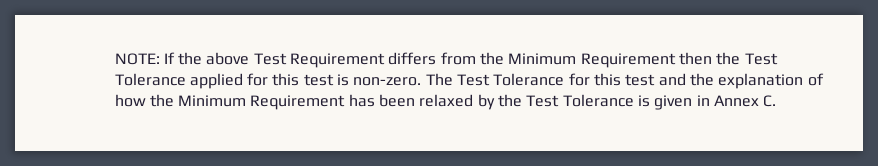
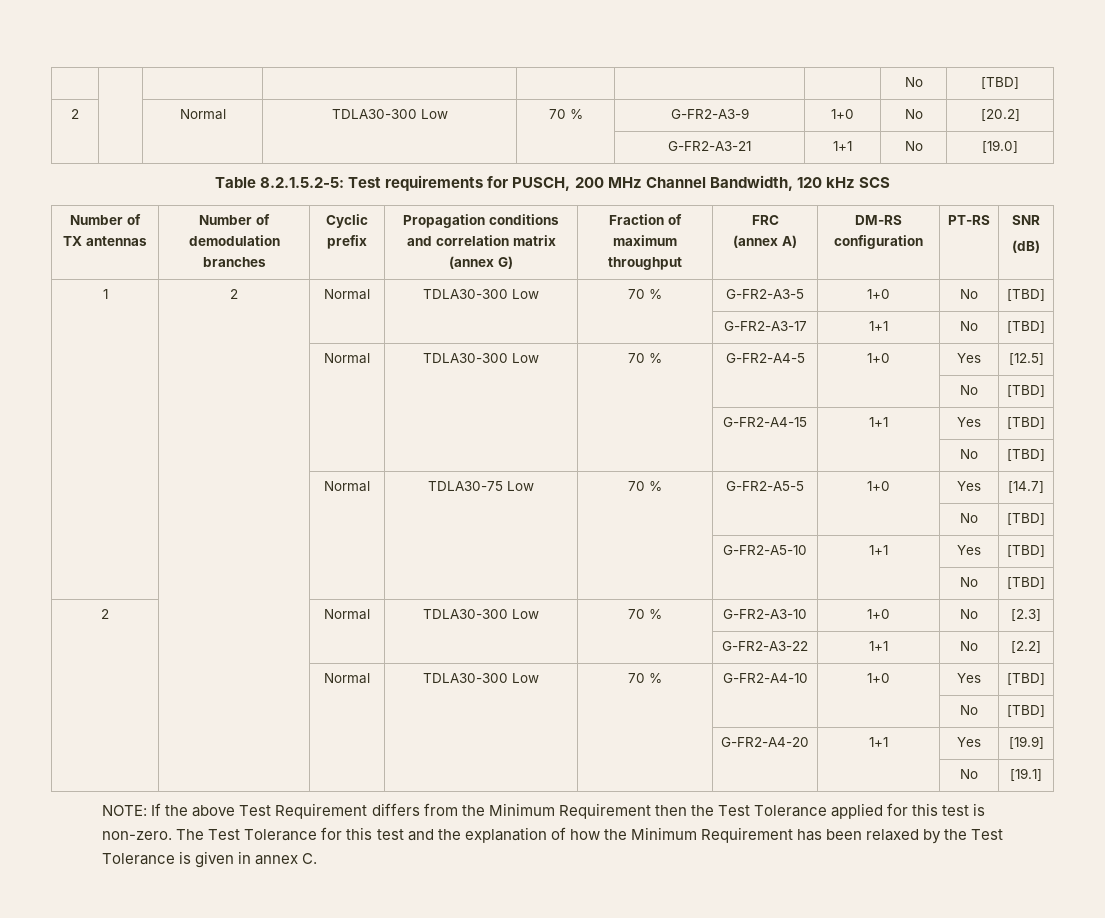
(114, 59) none -> [904,77,923,87] [981,77,1019,89] [71,109,79,119] [179,109,226,120] [331,109,448,119] [548,109,583,119] [670,108,749,119] [831,109,854,119] [904,109,923,119] [980,109,1020,121] [668,141,751,151] [833,141,852,151] [904,141,923,151] [982,140,1018,153] [215,175,890,191] [70,214,141,225] [63,236,147,246] [199,214,270,225] [188,235,280,246] [202,257,266,267] [326,214,368,228] [327,235,367,249] [403,214,559,228] [406,235,556,246] [449,256,513,269] [609,214,682,225] [613,235,677,246] [608,257,682,270] [751,215,779,225] [733,235,797,248] [855,215,902,225] [834,235,923,249] [948,215,990,225] [1012,215,1040,225] [1012,240,1040,253] [102,289,108,299] [230,289,238,299] [324,289,370,300] [423,289,539,299] [628,289,662,299] [726,289,804,299] [867,289,890,299] [960,289,978,299] [1007,289,1045,301] [723,321,807,331] [869,321,888,331] [960,321,978,331] [1007,321,1045,333] [324,353,370,364] [423,353,539,363] [628,353,662,363] [725,353,805,363] [867,353,890,363] [957,353,981,363] [1008,353,1044,365] [960,385,978,395] [1007,385,1045,397] [723,417,807,427] [869,417,888,427] [957,417,981,427] [1007,417,1045,429] [960,449,978,459] [1007,449,1045,461] [324,481,370,492] [428,481,534,491] [628,481,662,491] [726,481,804,491] [867,481,890,491] [957,481,981,491] [1008,481,1044,493] [960,513,978,523] [1007,513,1045,525] [723,545,807,555] [869,545,888,555] [957,545,981,555] [1007,545,1045,557] [960,577,978,587] [1007,577,1045,589] [101,609,109,619] [324,609,370,620] [423,609,539,619] [628,609,662,619] [723,609,807,619] [867,609,890,619] [960,609,978,619] [1011,609,1041,621] [722,641,808,651] [869,641,888,651] [960,641,978,651] [1011,641,1041,653] [324,673,370,684] [423,673,539,683] [628,673,662,683] [722,673,808,683] [867,673,890,683] [957,673,981,683] [1007,673,1045,685] [960,705,978,715] [1007,705,1045,717] [721,737,809,747] [869,737,888,747] [957,737,981,747] [1008,736,1044,749] [960,769,978,779] [1010,768,1042,781] | | | | | | | No | [TBD] // 2 | | Normal | TDLA30-300 Low | 70 % | G-FR2-A3-9 | 1+0 | No | [20.2] // | | | | | G-FR2-A3-21 | 1+1 | No | [19.0] // Table 8.2.1.5.2-5: Test requirements for PUSCH, 200 MHz Channel Bandwidth, 120 kHz SCS // Number of TX antennas | Number of demodulation branches | Cyclic prefix | Propagation conditions and correlation matrix (annex G) | Fraction of maximum throughput | FRC // (annex A) | DM-RS configuration | PT-RS | SNR // (dB) // 1 | 2 | Normal | TDLA30-300 Low | 70 % | G-FR2-A3-5 | 1+0 | No | [TBD] // | | | | | G-FR2-A3-17 | 1+1 | No | [TBD] // | | Normal | TDLA30-300 Low | 70 % | G-FR2-A4-5 | 1+0 | Yes | [12.5] // | | | | | | | No | [TBD] // | | | | | G-FR2-A4-15 | 1+1 | Yes | [TBD] // | | | | | | | No | [TBD] // | | Normal | TDLA30-75 Low | 70 % | G-FR2-A5-5 | 1+0 | Yes | [14.7] // | | | | | | | No | [TBD] // | | | | | G-FR2-A5-10 | 1+1 | Yes | [TBD] // | | | | | | | No | [TBD] // 2 | | Normal | TDLA30-300 Low | 70 % | G-FR2-A3-10 | 1+0 | No | [2.3] // | | | | | G-FR2-A3-22 | 1+1 | No | [2.2] // | | Normal | TDLA30-300 Low | 70 % | G-FR2-A4-10 | 1+0 | Yes | [TBD] // | | | | | | | No | [TBD] // | | | | | G-FR2-A4-20 | 1+1 | Yes | [19.9] // | | | | | | | No | [19.1] //
[713,95,759,107] Annex -> [255,855,299,865] annex

